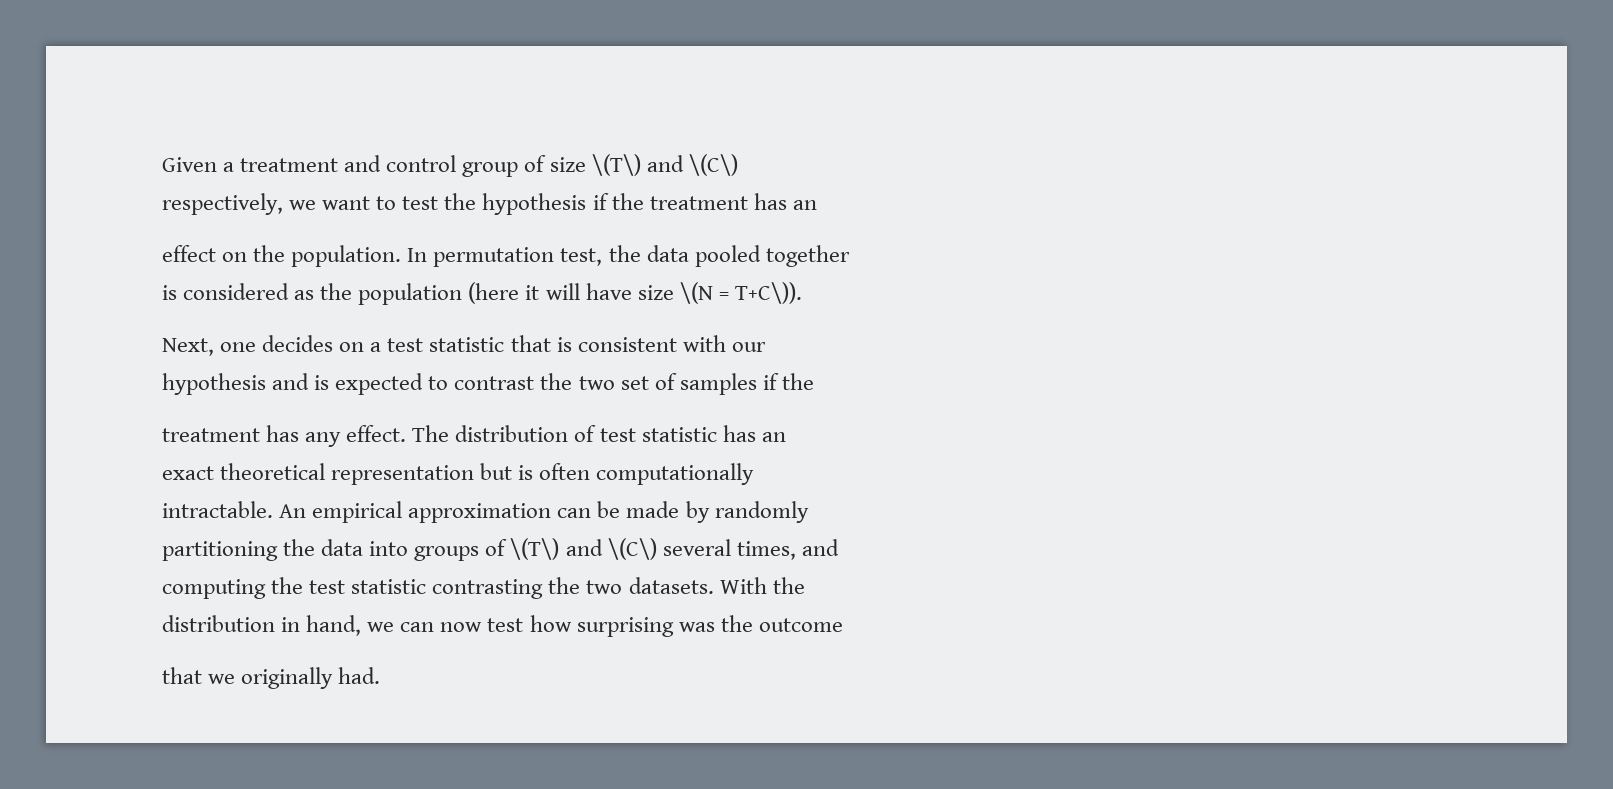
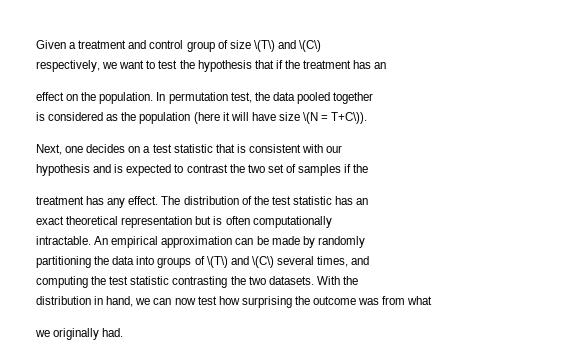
(587, 204) none -> [254,60,274,69] that
(597, 433) none -> [253,196,269,205] the
[678,622,715,632] was -> (292, 302) none
[162,667,202,684] // that -> [358,296,433,305] was from what //

